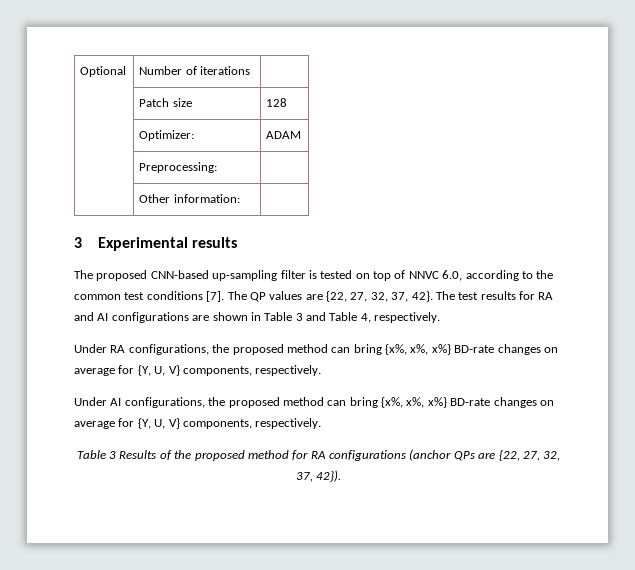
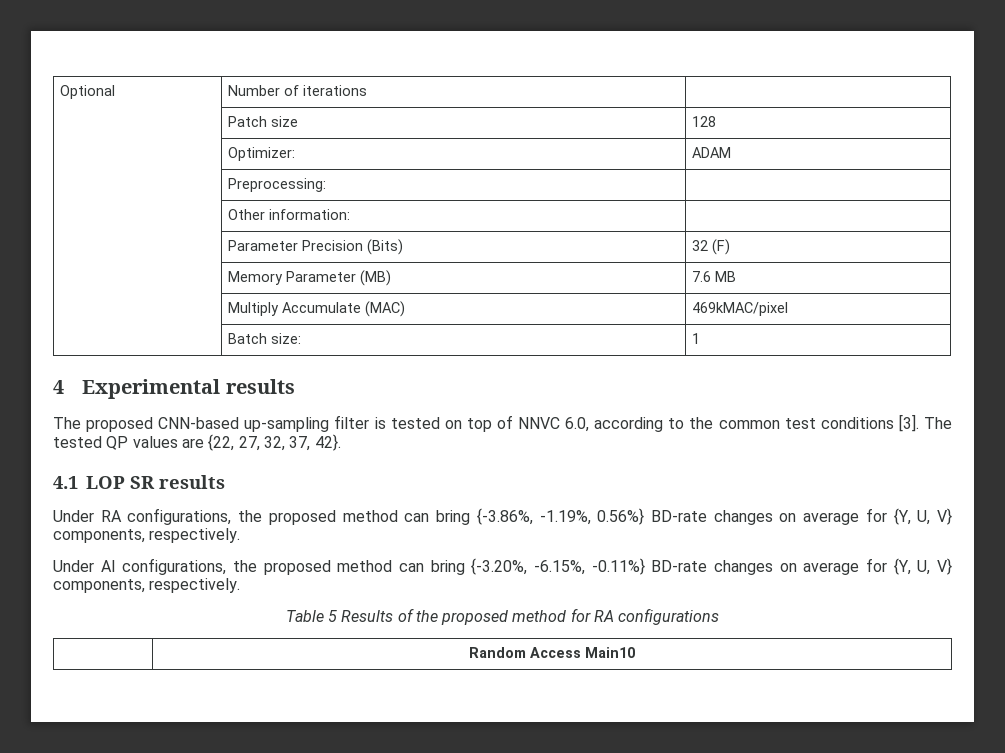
[74,237,82,248] // 3 -> [228,239,404,255] [692,239,731,255] [228,270,392,286] [692,271,737,282] [228,301,406,317] [692,302,789,316] [228,333,302,344] [692,333,701,344] [53,380,64,394] // | Parameter Precision (Bits) | 32 (F) // | Memory Parameter (MB) | 7.6 MB // | Multiply Accumulate (MAC) | 469kMAC/pixel // | Batch size: | 1 // 4
[206,291,247,302] [7]. The -> [898,414,953,432] [53,436,102,448] [3]. The tested
[435,291,554,300] [74,312,441,323] The test results for RA and AI configurations are shown in Table 3 and Table 4, respectively. -> [53,475,225,489] // 4.1 LOP SR results
[385,344,451,355] {x%, x%, x%} -> [476,508,645,525] {-3.86%, -1.19%, 0.56%}
[381,397,447,408] {x%, x%, x%} -> [471,558,645,575] {-3.20%, -6.15%, -0.11%}
[109,451,117,459] 3 -> [327,610,337,622] 5
[409,449,561,461] [295,470,342,482] (anchor QPs are {22, 27, 32, 37, 42}). -> [469,647,635,658] // | Random Access Main10

